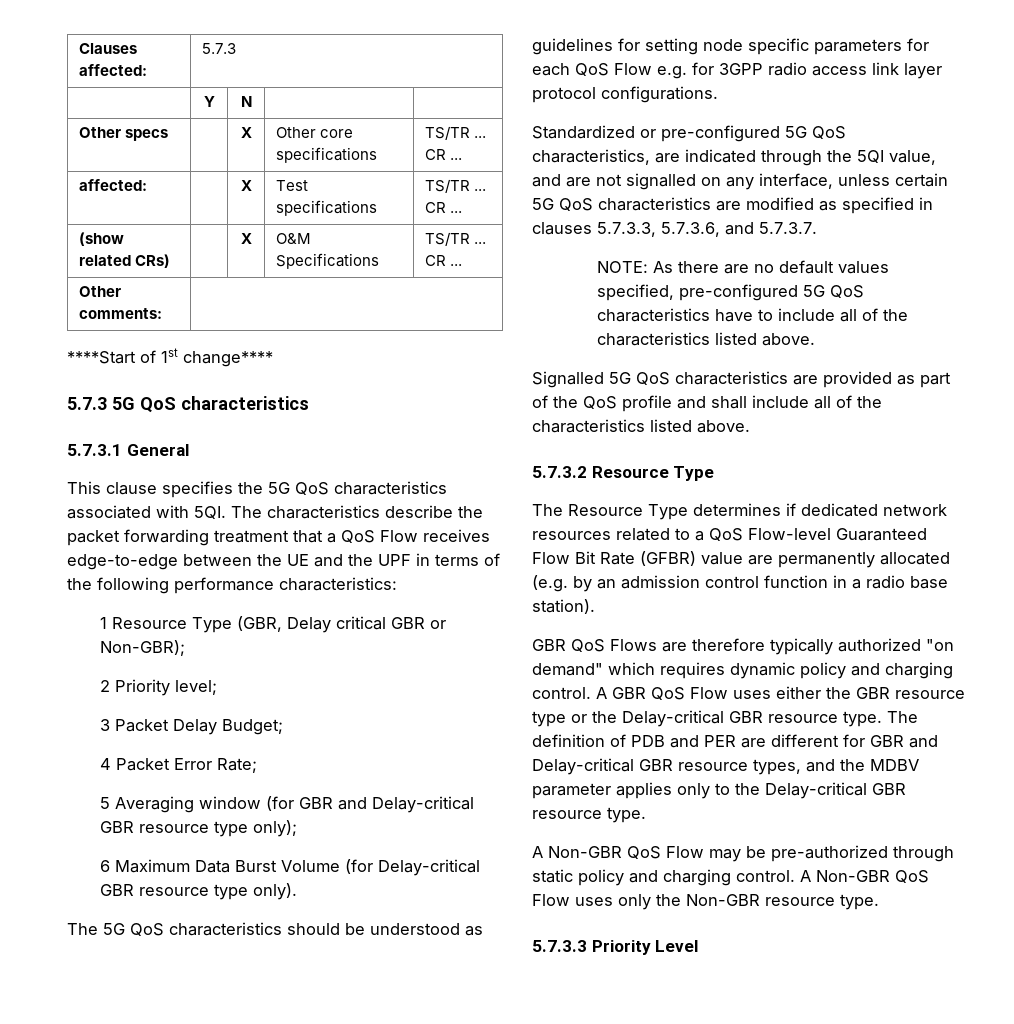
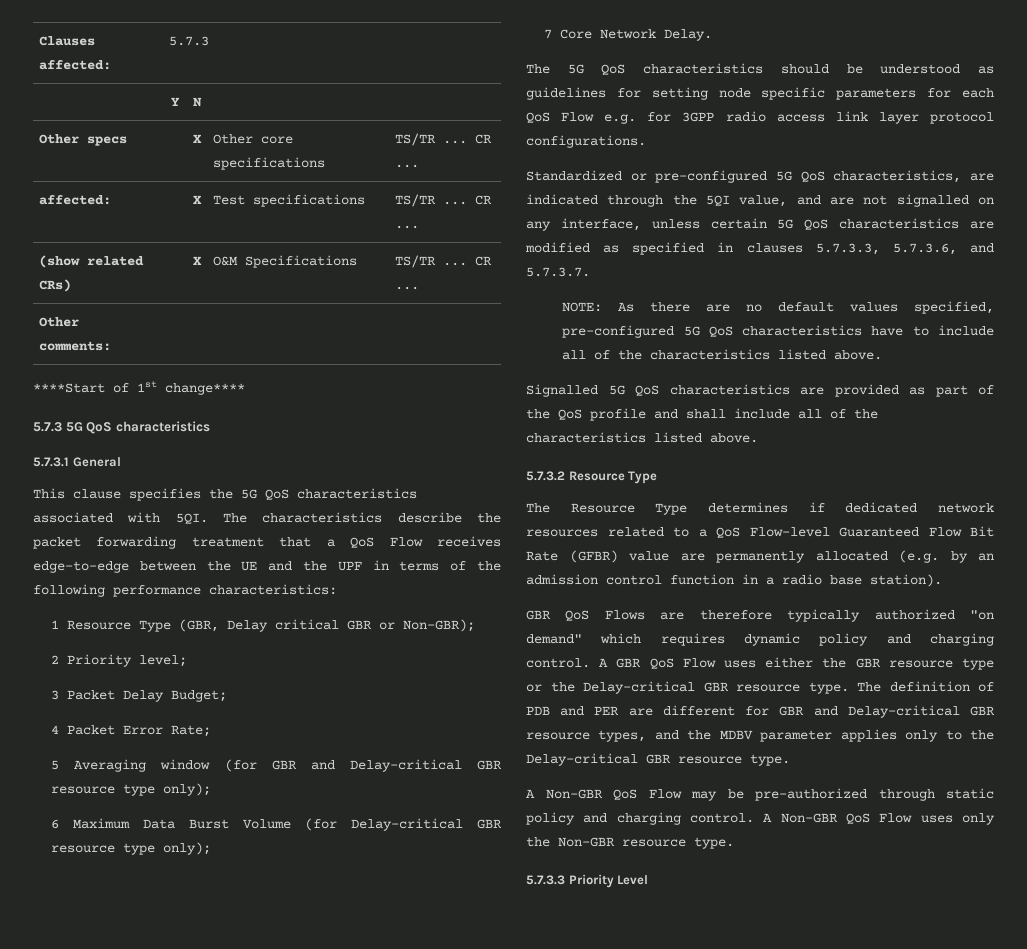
[252,883,297,900] only). -> [163,842,212,855] [544,29,713,41] only); // 7 Core Network Delay.

